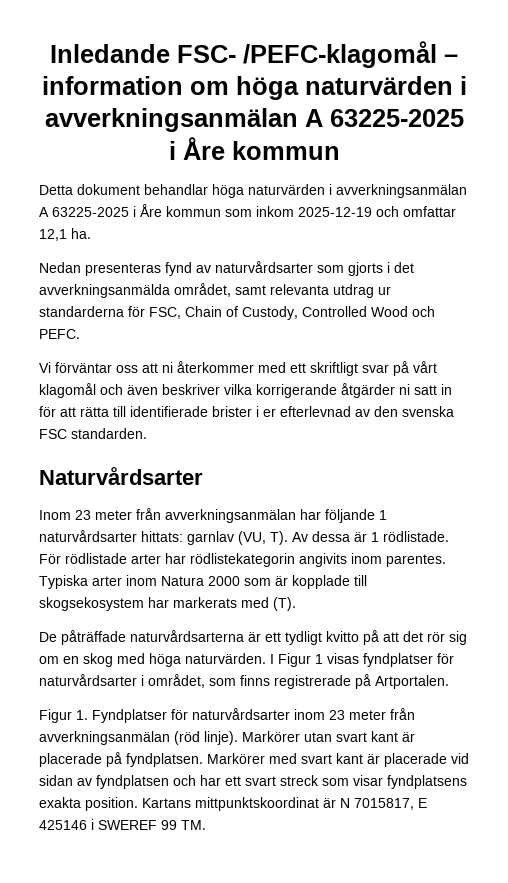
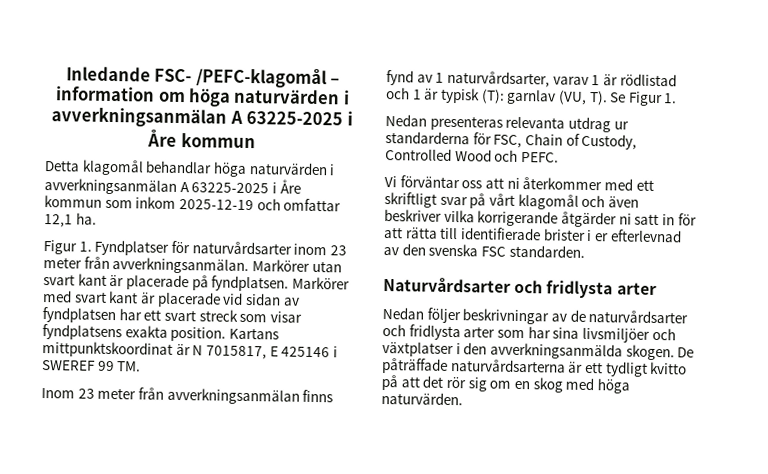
[77,184,140,195] dokument -> [81,159,144,176] klagomål
[39,261,414,276] [39,283,266,298] Nedan presenteras fynd av naturvårdsarter som gjorts i det avverkningsanmälda området, samt -> [43,239,347,256] [43,256,342,275] [43,273,350,292] [43,290,300,308] [42,307,302,324] [42,324,279,342] [42,341,338,360] [42,360,142,372] [41,387,334,405] [386,70,677,88] [386,87,678,107] [385,114,503,131] Figur 1. Fyndplatser för naturvårdsarter inom 23 meter från avverkningsanmälan. Markörer utan svart kant är placerade på fyndplatsen. Markörer med svart kant är placerade vid sidan av fyndplatsen har ett svart streck som visar fyndplatsens exakta position. Kartans mittpunktskoordinat är N 7015817, E 425146 i SWEREF 99 TM. // Inom 23 meter från avverkningsanmälan finns fynd av 1 naturvårdsarter, varav 1 är rödlistad och 1 är typisk (T): garnlav (VU, T). Se Figur 1. // Nedan presenteras
[39,508,387,523] [39,530,449,545] [39,553,446,567] [39,575,367,589] [39,597,296,611] // Inom 23 meter från avverkningsanmälan har följande 1 naturvårdsarter hittats: garnlav (VU, T). Av dessa är 1 rödlistade. För rödlistade arter har rödlistekategorin angivits inom parentes. Typiska arter inom Natura 2000 som är kopplade till skogsekosystem har markerats med (T). // -> [514,279,657,299] [382,306,689,325] [382,323,676,343] [382,341,675,361] och fridlysta arter // Nedan följer beskrivningar av de naturvårdsarter och fridlysta arter som har sina livsmiljöer och växtplatser i den avverkningsanmälda skogen.
[270,653,454,667] [39,674,449,689] [39,708,415,723] [39,731,415,745] [39,752,469,767] [39,775,467,789] [39,797,427,811] [39,819,206,830] I Figur 1 visas fyndplatser för naturvårdsarter i området, som finns registrerade på Artportalen. // Figur 1. Fyndplatser för naturvårdsarter inom 23 meter från avverkningsanmälan (röd linje). Markörer utan svart kant är placerade på fyndplatsen. Markörer med svart kant är placerade vid sidan av fyndplatsen och har ett svart streck som visar fyndplatsens exakta position. Kartans mittpunktskoordinat är N 7015817, E 425146 i SWEREF 99 TM. -> (463, 398) none

